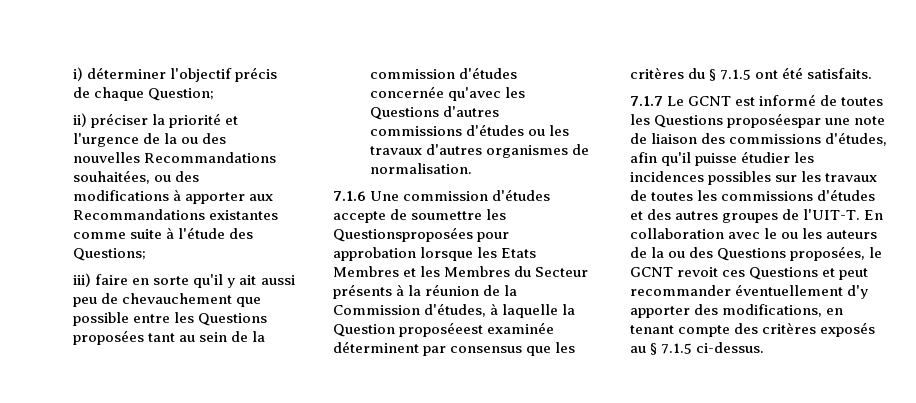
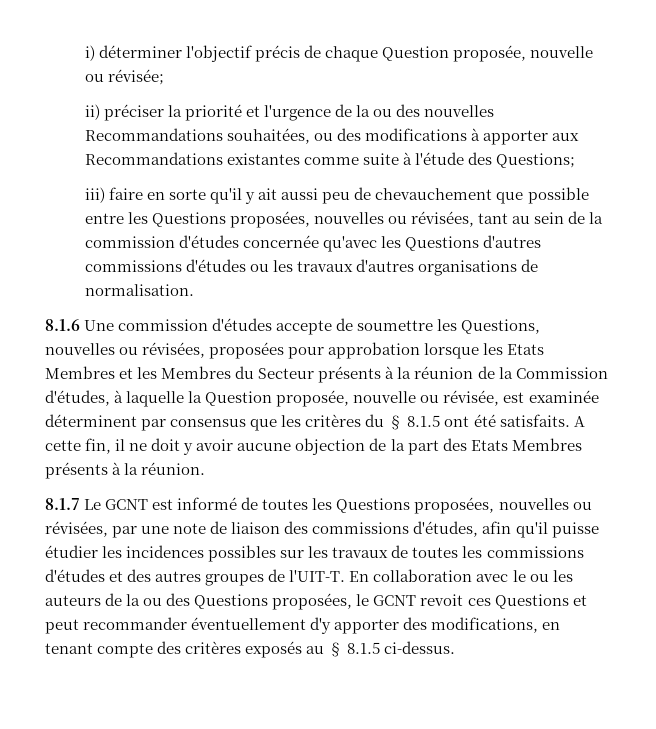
[148,88,215,101] Question; -> [382,45,594,62] [84,69,164,85] Question proposée, nouvelle ou révisée;
[73,330,145,345] proposées -> [230,211,475,228] proposées, nouvelles ou révisées,
[486,145,569,158] organismes -> [418,260,518,276] organisations
[333,191,366,201] 7.1.6 -> [45,319,80,331] 8.1.6
[333,227,473,242] Questionsproposées -> [461,319,541,334] [45,342,285,359] Questions, nouvelles ou révisées, proposées
[399,322,484,337] proposéeest -> [276,390,525,407] proposée, nouvelle ou révisée, est
[720,69,752,80] 7.1.5 -> [407,415,441,427] 8.1.5
[630,96,663,106] // 7.1.7 -> [573,416,585,427] [45,438,582,455] [45,462,206,479] [45,498,80,510] A cette fin, il ne doit y avoir aucune objection de la part des Etats Membres présents à la réunion. // 8.1.7
[727,113,822,128] proposéespar -> [414,497,592,514] [45,521,138,538] proposées, nouvelles ou révisées, par
[661,343,693,354] 7.1.5 -> [347,642,381,654] 8.1.5

